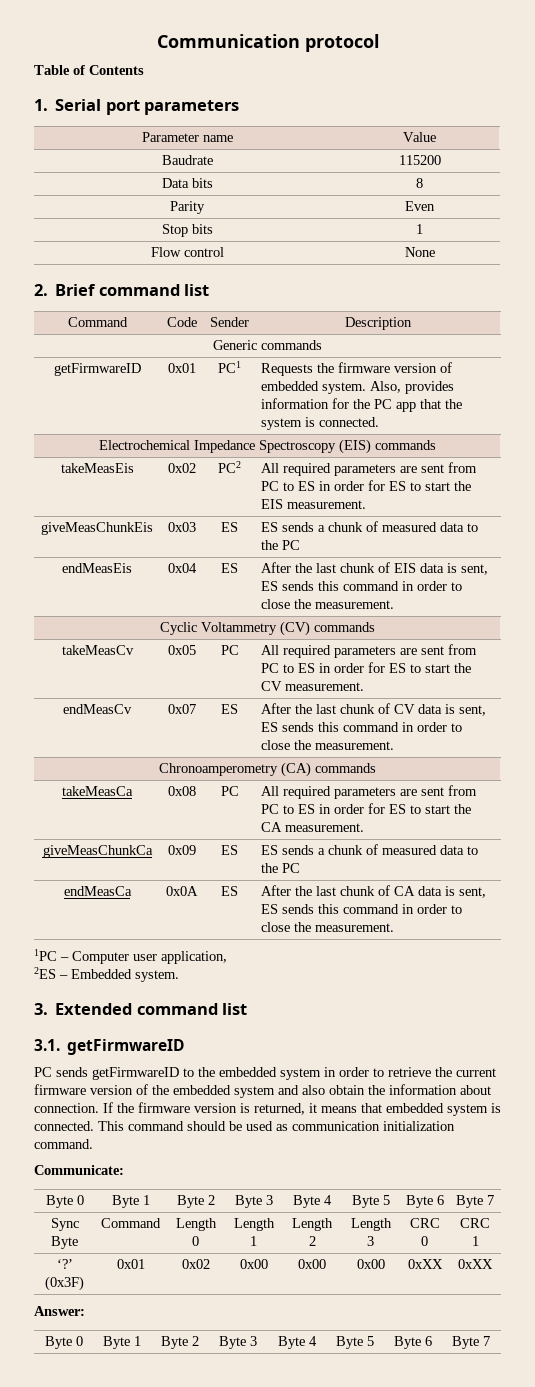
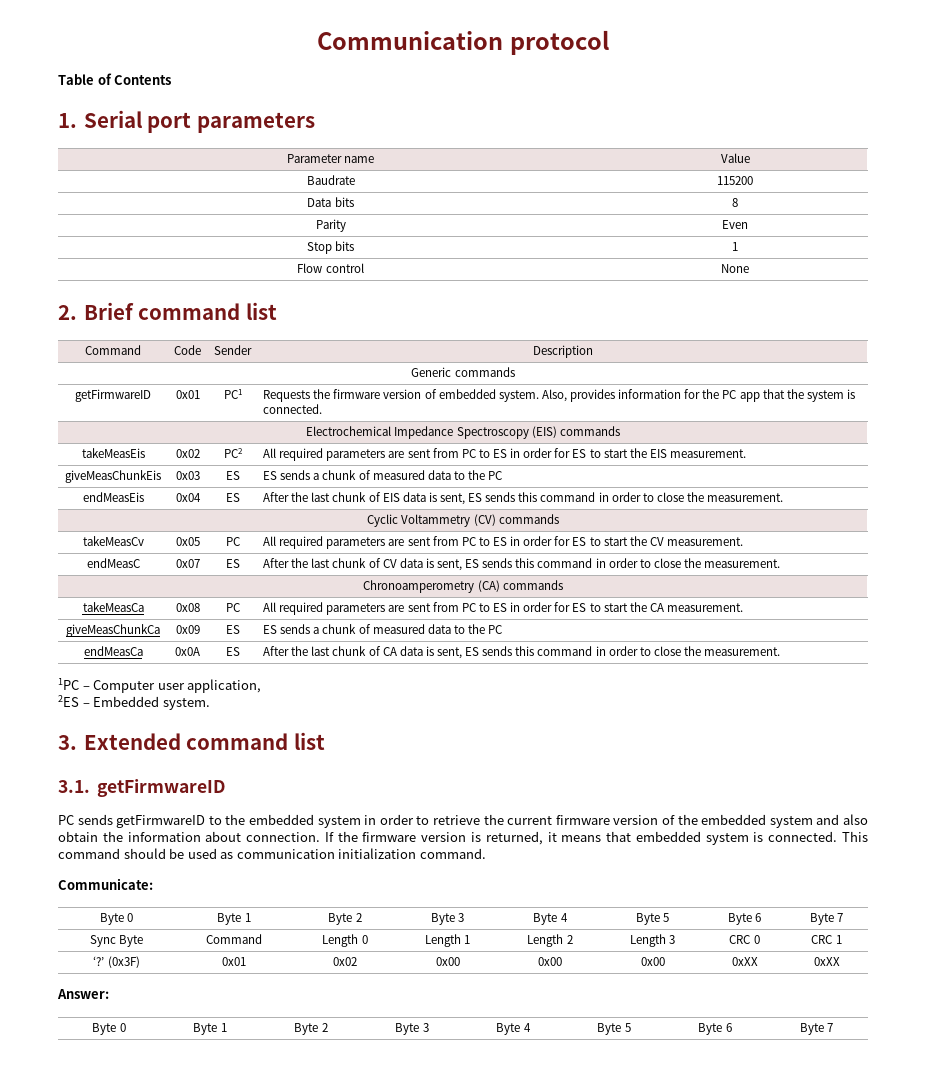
[63,704,132,714] endMeasCv -> [86,558,140,568] endMeasC

